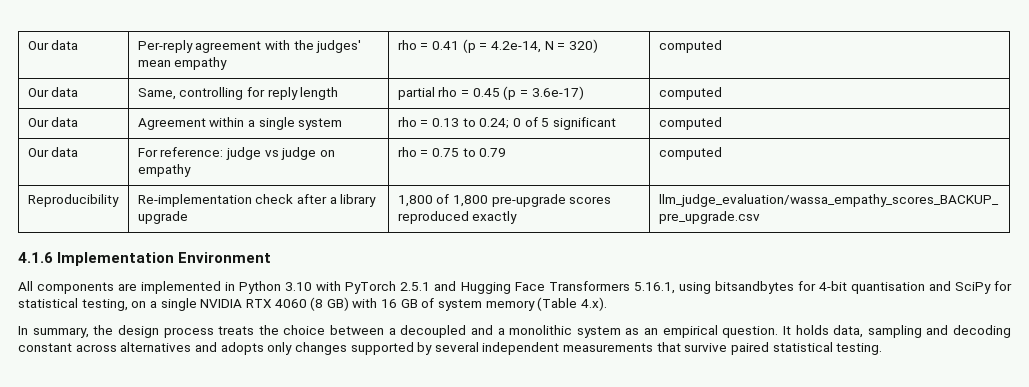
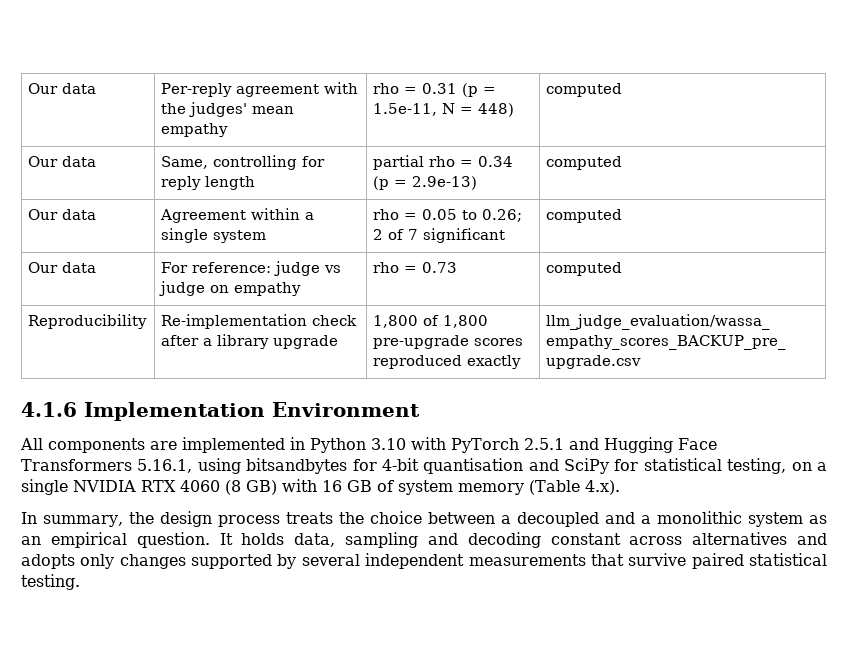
[432,39,542,53] 0.41 (p = 4.2e-14, -> [422,83,497,97] [373,103,438,116] 0.31 (p = 1.5e-11,
[568,39,598,53] 320) -> [478,103,515,117] 448)
[472,86,584,100] 0.45 (p = 3.6e-17) -> [478,156,514,167] [373,176,478,190] 0.34 (p = 2.9e-13)
[432,117,550,129] 0.13 to 0.24; 0 of 5 -> [422,209,523,222] [373,229,419,240] 0.05 to 0.26; 2 of 7
[432,148,507,157] 0.75 to 0.79 -> [422,262,458,273] 0.73

